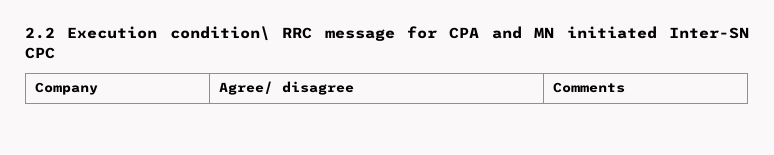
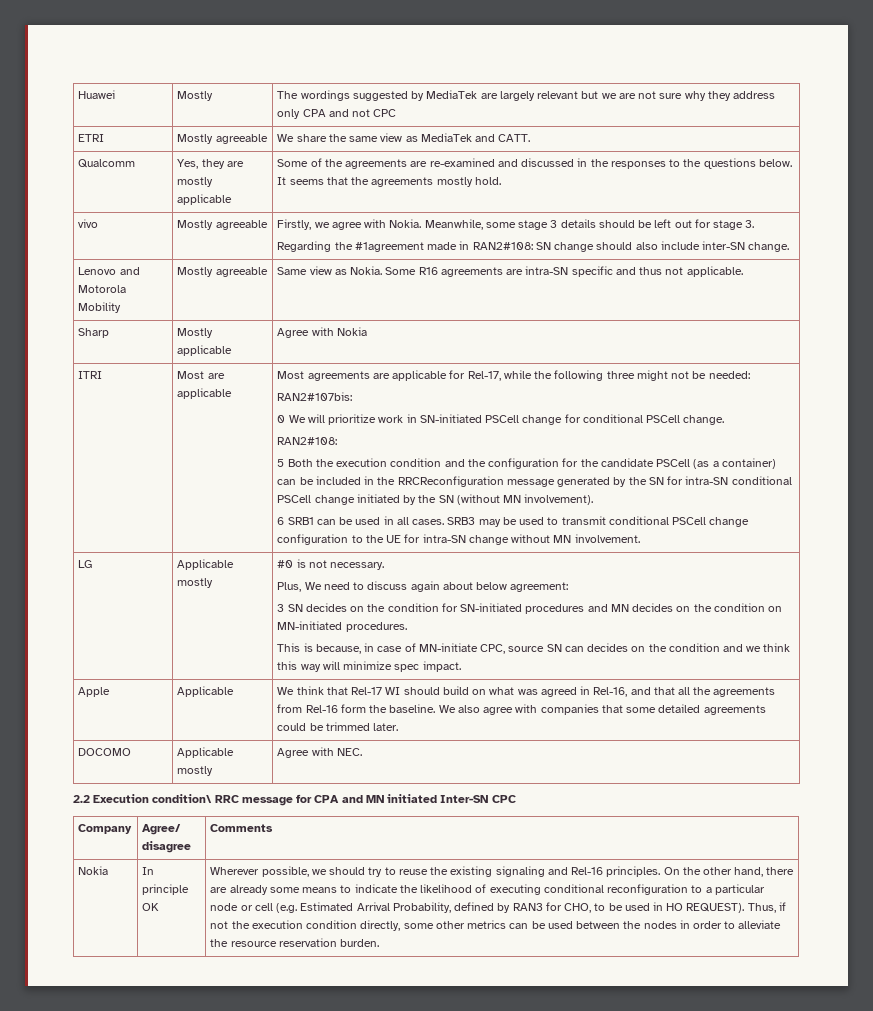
(25, 33) none -> [78,90,116,99] [177,91,214,101] [277,90,775,101] [277,109,397,119] [78,134,105,142] [177,134,268,144] [277,133,531,142] [78,159,136,168] [177,159,244,169] [177,177,214,187] [177,194,233,205] [277,158,792,169] [277,177,501,187] [78,219,99,228] [177,220,268,230] [277,219,755,230] [277,241,790,252] [78,267,140,275] [78,285,127,293] [78,302,122,313] [177,267,268,277] [277,266,743,277] [78,328,110,338] [177,328,214,338] [177,345,233,356] [277,327,367,338] [78,371,103,379] [177,371,225,379] [177,388,233,399] [277,370,750,381] [277,392,353,401] [277,414,725,425] [277,437,338,445] [277,458,776,469] [277,476,792,487] [277,494,594,505] [277,516,750,527] [277,534,640,545] [78,560,94,568] [177,559,235,570] [177,578,214,588] [277,559,385,570] [277,581,569,592] [277,603,782,614] [277,621,407,632] [277,643,791,654] [277,661,461,672] [78,687,111,697] [177,686,235,697] [277,686,776,697] [277,704,766,715] [277,722,399,731] [78,748,132,756] [177,747,235,758] [177,766,214,776] [277,747,362,758] Huawei | Mostly | The wordings suggested by MediaTek are largely relevant but we are not sure why they address only CPA and not CPC // ETRI | Mostly agreeable | We share the same view as MediaTek and CATT. // Qualcomm | Yes, they are mostly applicable | Some of the agreements are re-examined and discussed in the responses to the questions below. It seems that the agreements mostly hold. // vivo | Mostly agreeable | Firstly, we agree with Nokia. Meanwhile, some stage 3 details should be left out for stage 3. // Regarding the #1agreement made in RAN2#108: SN change should also include inter-SN change. // Lenovo and Motorola Mobility | Mostly agreeable | Same view as Nokia. Some R16 agreements are intra-SN specific and thus not applicable. // Sharp | Mostly applicable | Agree with Nokia // ITRI | Most are applicable | Most agreements are applicable for Rel-17, while the following three might not be needed: // RAN2#107bis: // 0 We will prioritize work in SN-initiated PSCell change for conditional PSCell change. // RAN2#108: // 5 Both the execution condition and the configuration for the candidate PSCell (as a container) can be included in the RRCReconfiguration message generated by the SN for intra-SN conditional PSCell change initiated by the SN (without MN involvement). // 6 SRB1 can be used in all cases. SRB3 may be used to transmit conditional PSCell change configuration to the UE for intra-SN change without MN involvement. // LG | Applicable mostly | #0 is not necessary. // Plus, We need to discuss again about below agreement: // 3 SN decides on the condition for SN-initiated procedures and MN decides on the condition on MN-initiated procedures. // This is because, in case of MN-initiate CPC, source SN can decides on the condition and we think this way will minimize spec impact. // Apple | Applicable | We think that Rel-17 WI should build on what was agreed in Rel-16, and that all the agreements from Rel-16 form the baseline. We also agree with companies that some detailed agreements could be trimmed later. // DOCOMO | Applicable mostly | Agree with NEC. //
(625, 87) none -> [78,866,109,875] [142,867,155,875] [142,884,190,895] [142,903,160,911] [210,866,795,877] [210,884,765,895] [210,902,786,913] [210,920,782,931] [210,938,380,947] // Nokia | In principle OK | Wherever possible, we should try to reuse the existing signaling and Rel-16 principles. On the other hand, there are already some means to indicate the likelihood of executing conditional reconfiguration to a particular node or cell (e.g. Estimated Arrival Probability, defined by RAN3 for CHO, to be used in HO REQUEST). Thus, if not the execution condition directly, some other metrics can be used between the nodes in order to alleviate the resource reservation burden.

